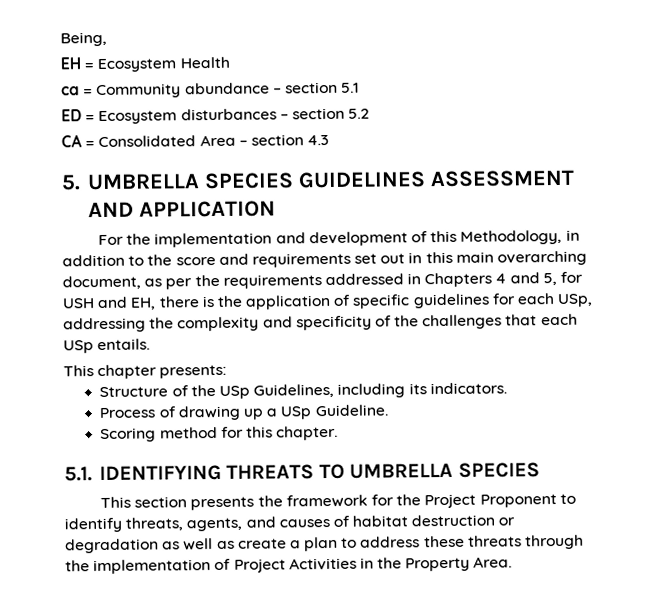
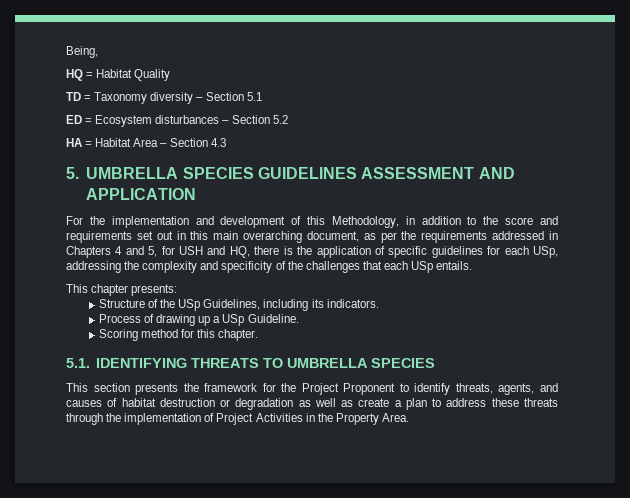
[60,56,230,73] [61,81,338,99] EH = Ecosystem Health // ca = Community abundance – section -> [66,69,171,81] [66,92,244,104] HQ = Habitat Quality // TD = Taxonomy diversity – Section
[291,107,345,120] section -> [231,115,270,124] Section
[61,134,197,148] CA = Consolidated -> [66,138,132,147] HA = Habitat
[250,134,304,146] section -> [169,138,208,147] Section
[130,297,157,310] EH, -> [229,246,250,258] HQ,

